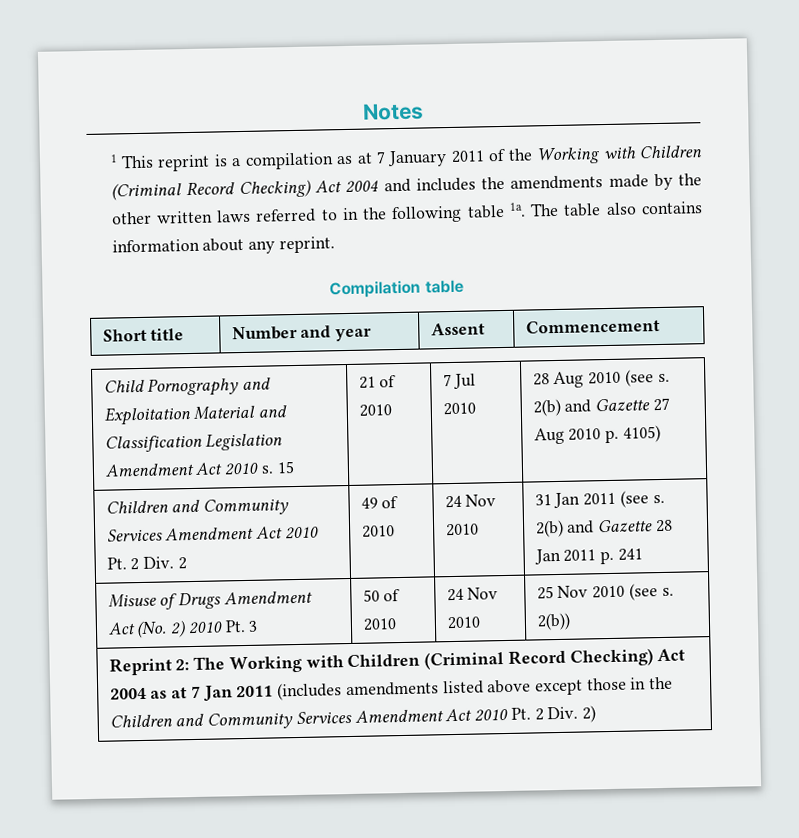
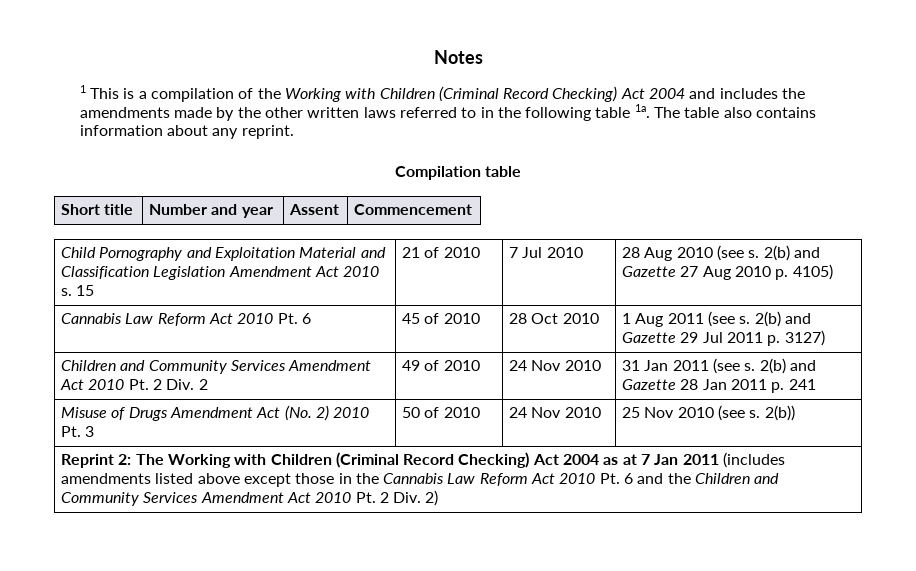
[157,154,211,172] reprint -> (119, 93) none
[336,150,485,168] as at 7 January 2011 -> (234, 95) none
(661, 433) none -> [60,313,311,326] [401,313,480,324] [508,313,599,324] [621,311,811,327] [621,330,825,346] // Cannabis Law Reform Act 2010 Pt. 6 | 45 of 2010 | 28 Oct 2010 | 1 Aug 2011 (see s. 2(b) and Gazette 29 Jul 2011 p. 3127)
(674, 683) none -> [383,473,691,486] Cannabis Law Reform Act 2010 Pt. 6 and the

